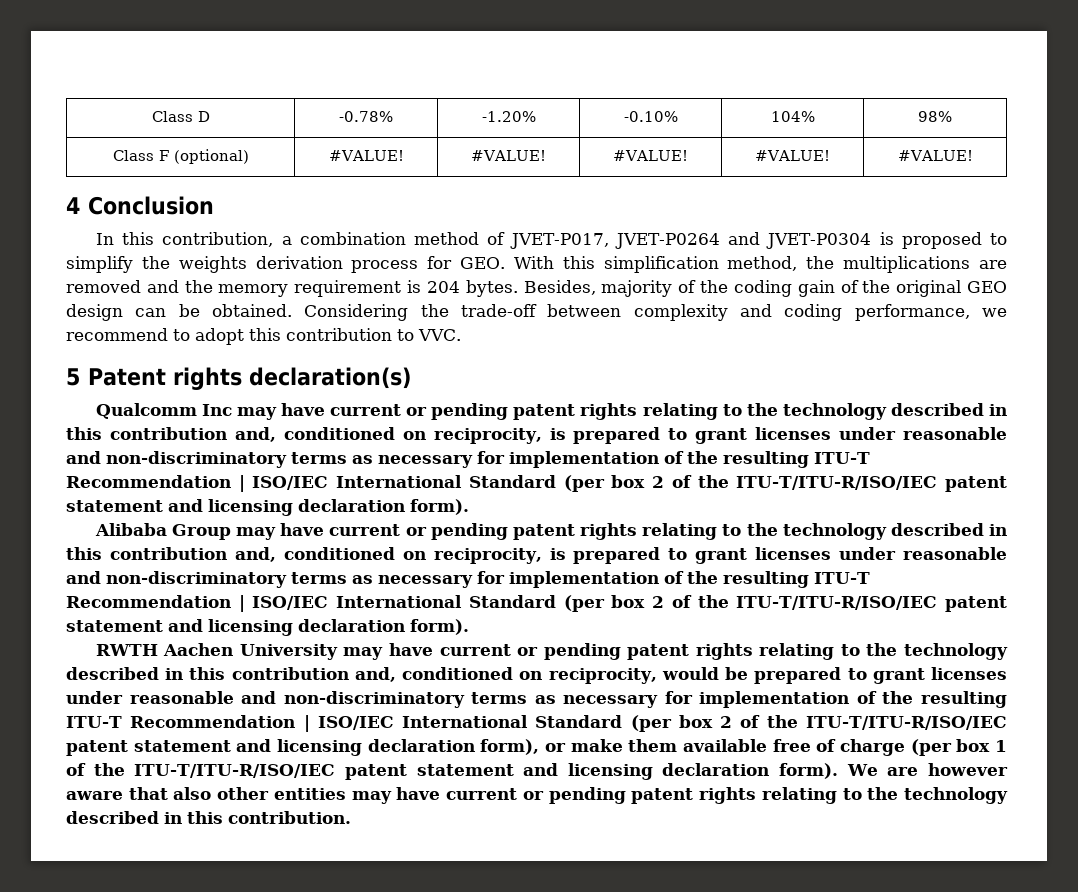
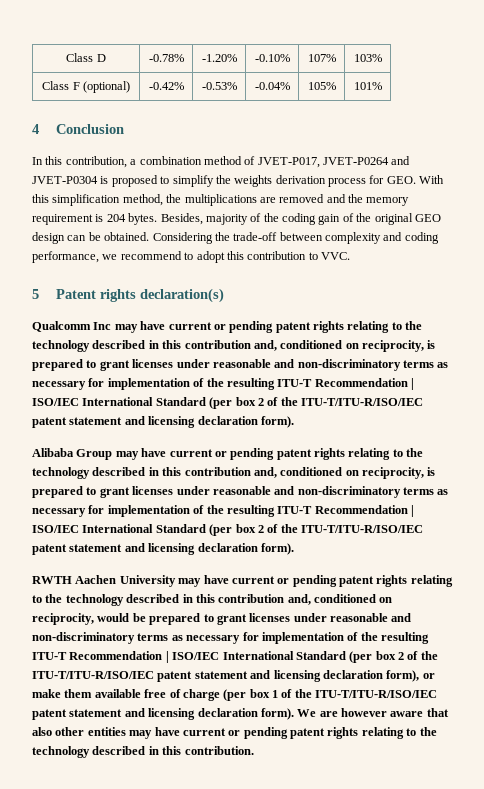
[770,111,815,122] [918,111,953,122] 104% | 98% -> [307,54,336,62] [353,54,382,62] 107% | 103%
[328,150,404,161] [471,150,547,161] [613,150,689,161] [755,150,831,161] [897,150,973,161] #VALUE! | #VALUE! | #VALUE! | #VALUE! | #VALUE! -> [148,82,184,90] [201,82,237,90] [254,82,290,90] [307,82,336,90] [353,82,382,90] -0.42% | -0.53% | -0.04% | 105% | 101%

